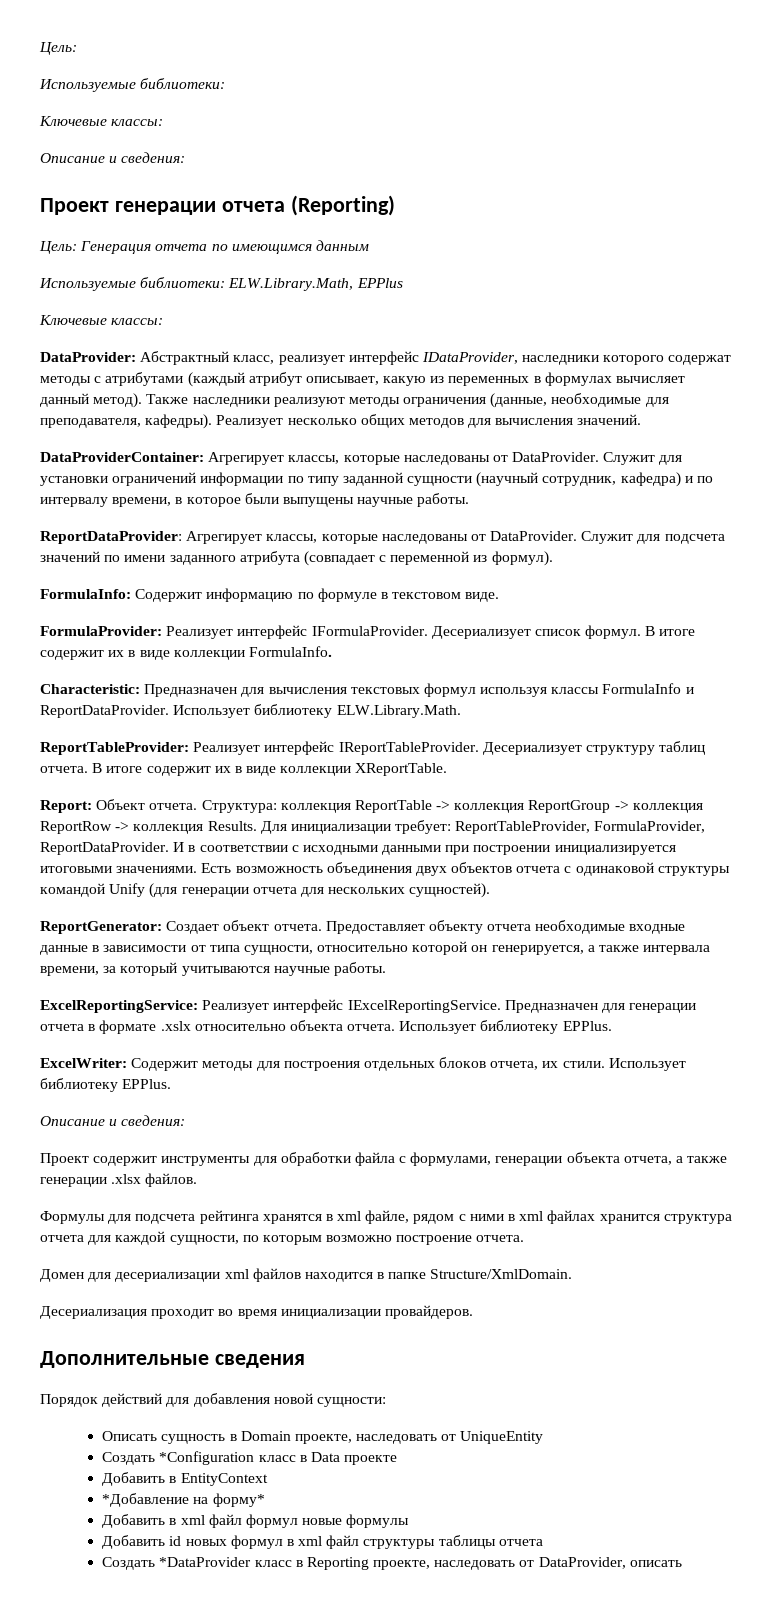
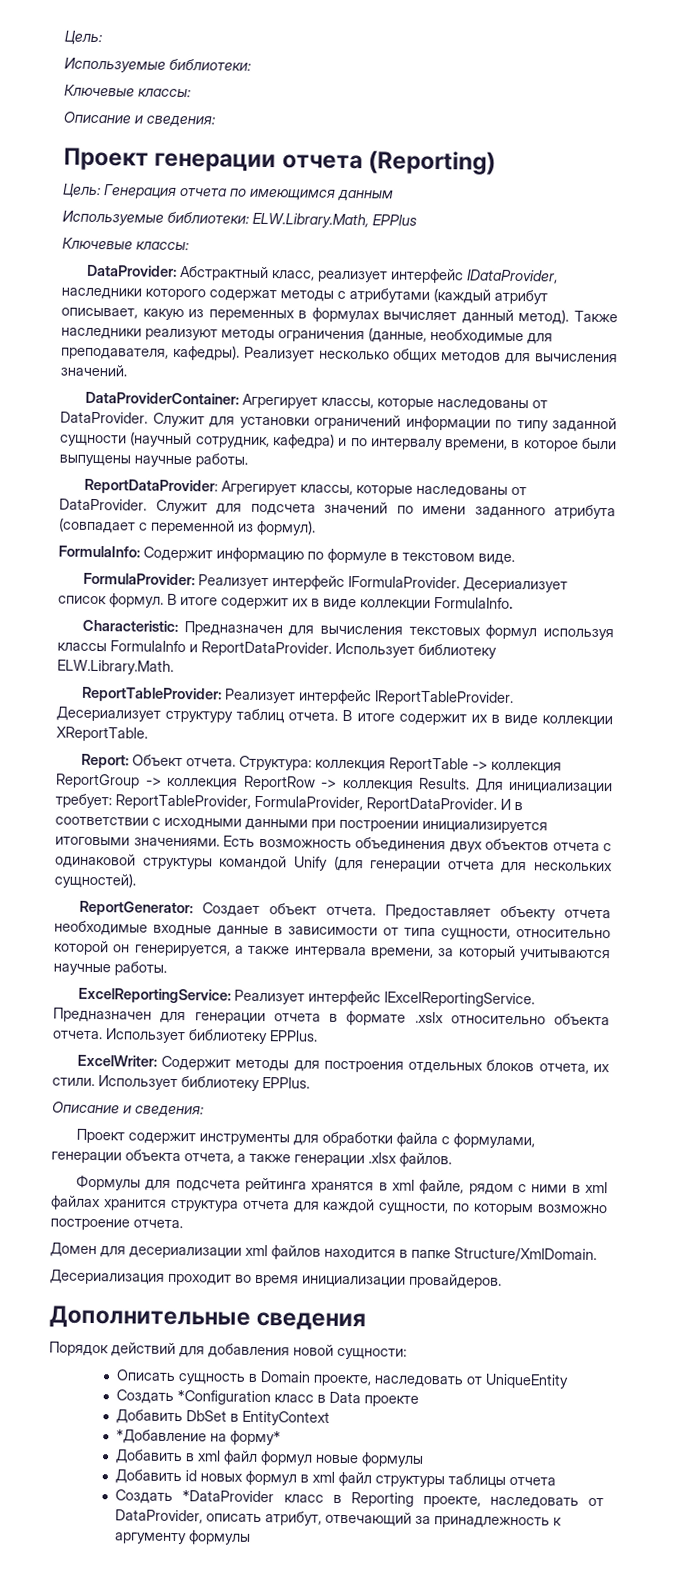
(166, 1479) none -> [186,1410,228,1422] DbSet
(682, 1563) none -> [265,1511,563,1529] [115,1530,252,1545] атрибут, отвечающий за принадлежность к аргументу формулы

